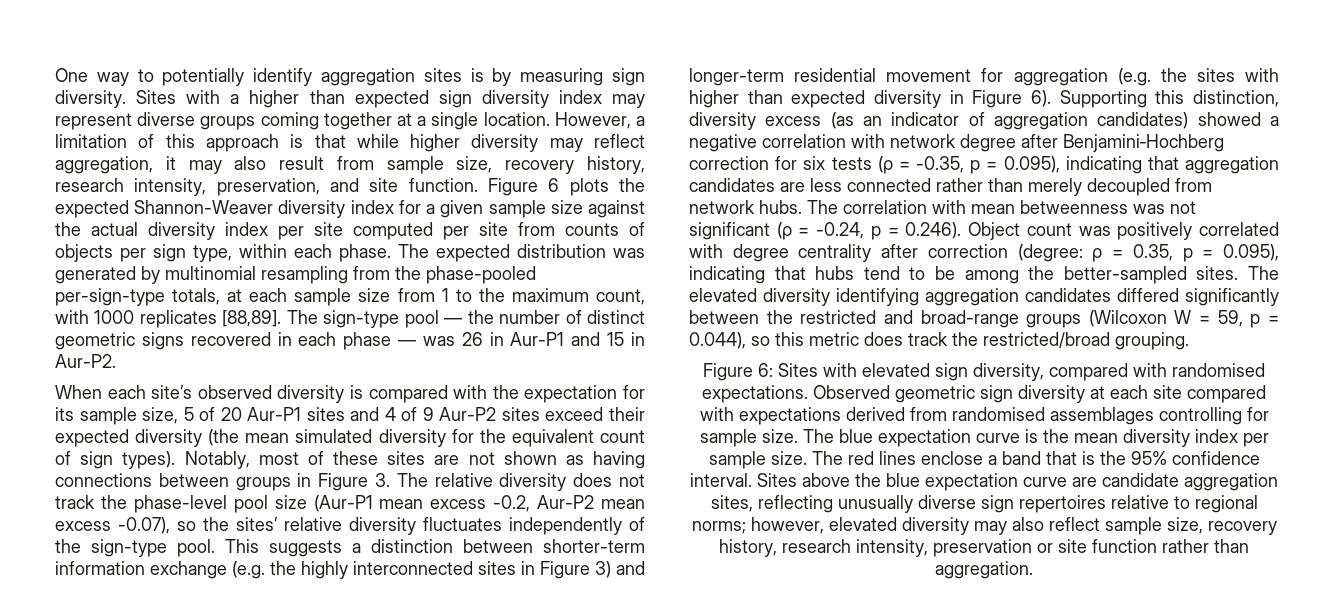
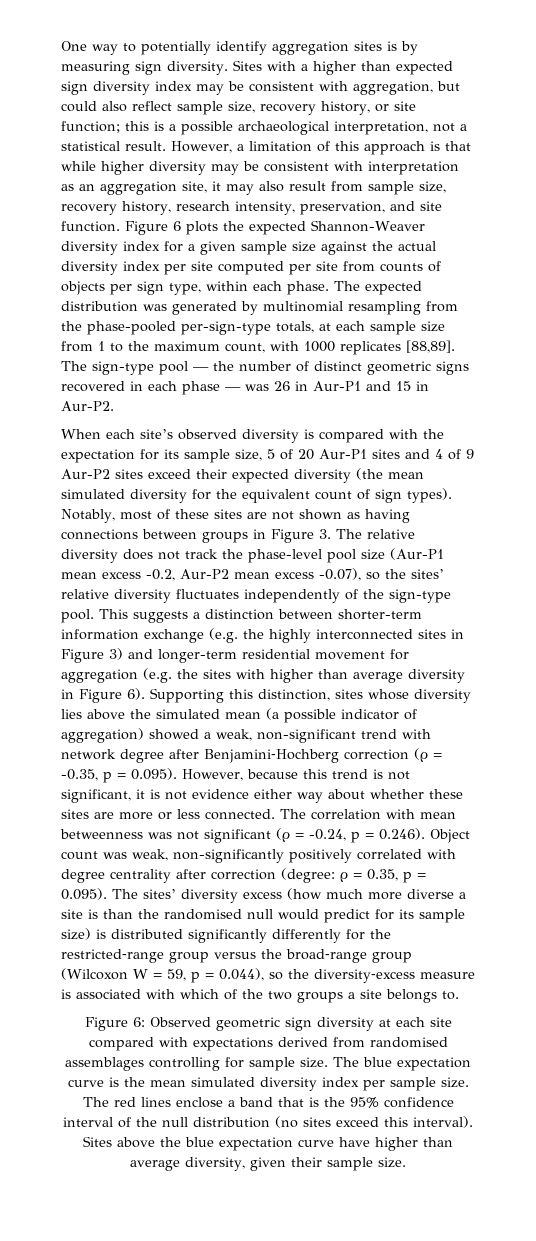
[55,112,550,130] represent diverse groups coming together at a single location. -> [228,81,460,95] [61,101,416,115] [61,121,467,135] [61,141,166,151] be consistent with aggregation, but could also reflect sample size, recovery history, or site function; this is a possible archaeological interpretation, not a statistical result.
[594,134,645,148] [55,156,153,174] reflect aggregation, -> [243,161,459,175] [61,181,207,195] be consistent with interpretation as an aggregation site,
[791,90,866,108] expected -> [353,672,403,683] average
[689,112,1279,130] [689,134,846,152] diversity excess (as an indicator of aggregation candidates) showed a negative correlation -> [335,689,471,703] [61,708,417,723] [61,728,397,743] sites whose diversity lies above the simulated mean (a possible indicator of aggregation) showed a weak, non-significant trend
[775,156,872,170] for six tests -> (409, 754) none
[1003,156,1279,174] [689,178,1212,196] [689,200,802,214] 0.095), indicating that aggregation candidates are less connected rather than merely decoupled from network hubs. -> [131,768,410,781] [61,789,463,803] [61,809,275,820] 0.095). However, because this trend is not significant, it is not evidence either way about whether these sites are more or less connected.
(1111, 231) none -> [132,849,284,863] weak, non-significantly
[1223,244,1279,261] [689,266,1279,284] [689,288,1279,306] [689,310,1082,328] 0.095), indicating that hubs tend to be among the better-sampled sites. The elevated diversity identifying aggregation candidates differed significantly between the restricted and broad-range groups -> [61,888,466,903] [61,909,465,923] [61,928,391,943] [61,949,412,963] 0.095). The sites’ diversity excess (how much more diverse a site is than the randomised null would predict for its sample size) is distributed significantly differently for the restricted‑range group versus the broad‑range group
[775,332,1189,350] [703,363,1265,381] [702,385,808,403] this metric does track the restricted/broad grouping. // Figure 6: Sites with elevated sign diversity, compared with randomised expectations. -> [288,969,475,983] [61,989,459,1003] [84,1017,145,1031] the diversity‑excess measure is associated with which of the two groups a site belongs to. // Figure 6:
(1118, 438) none -> [190,1077,255,1087] simulated
[690,473,752,487] interval. -> [63,1116,473,1128] interval of the null distribution (no sites exceed this interval).
[1072,473,1278,491] [710,495,1258,513] [691,517,1277,535] [719,539,1249,557] [935,561,1033,579] are candidate aggregation sites, reflecting unusually diverse sign repertoires relative to regional norms; however, elevated diversity may also reflect sample size, recovery history, research intensity, preservation or site function rather than aggregation. -> [339,1137,453,1151] [130,1157,406,1171] have higher than average diversity, given their sample size.

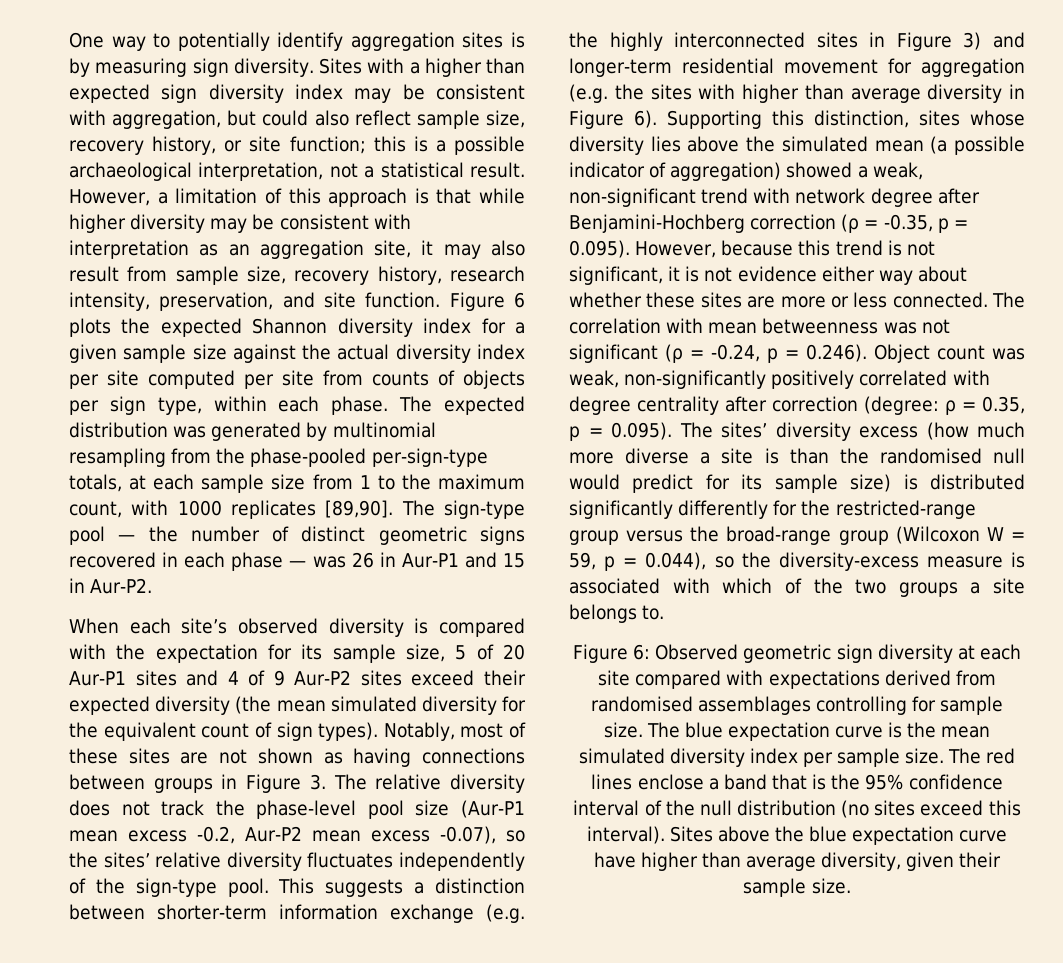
[311,220,425,232] Shannon-Weaver -> [252,318,328,334] Shannon
[406,340,455,353] [88,89]. -> [325,500,394,518] [89,90].

